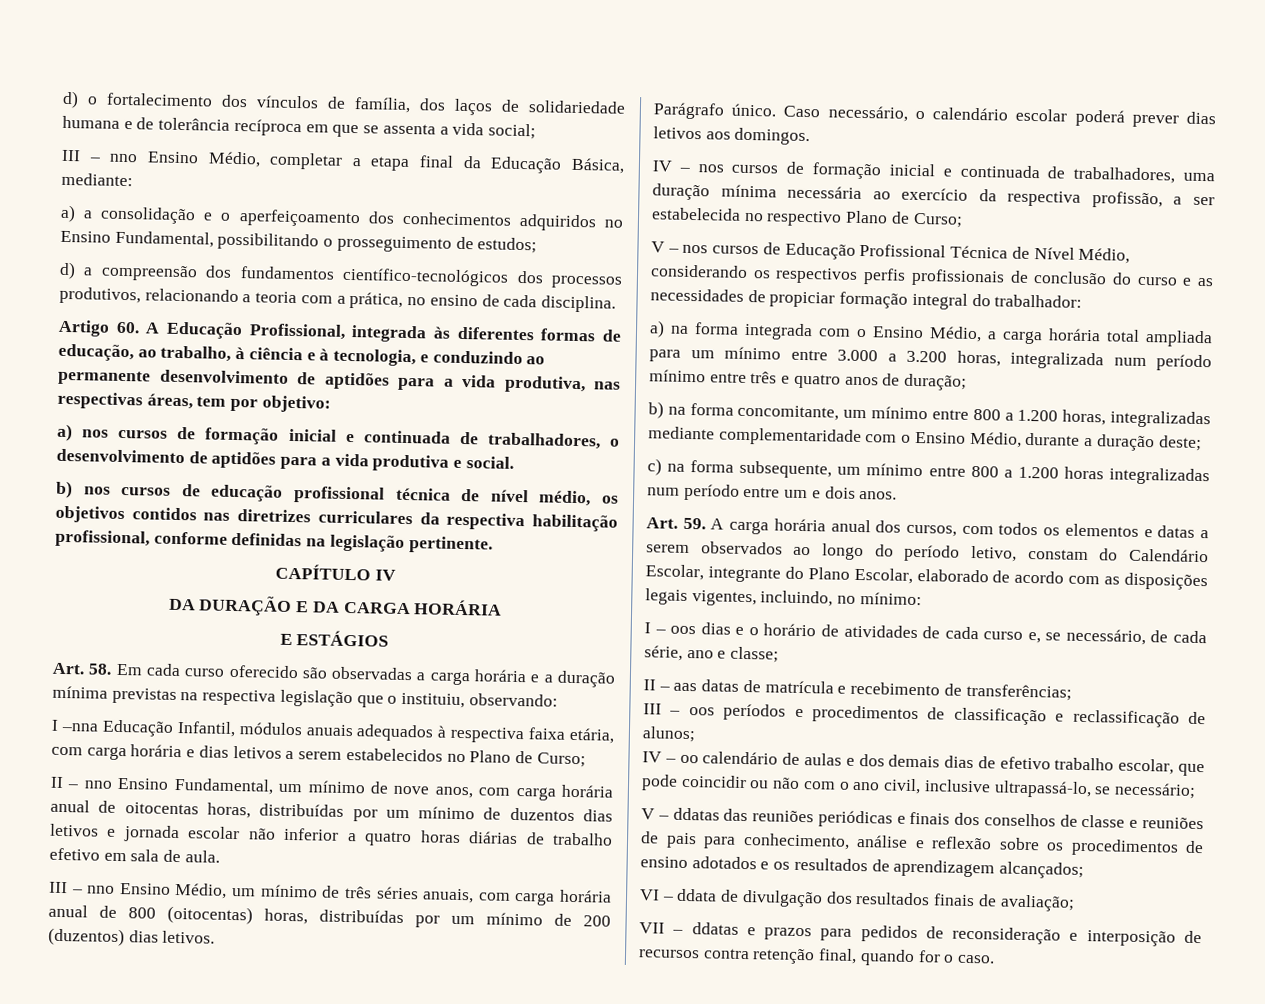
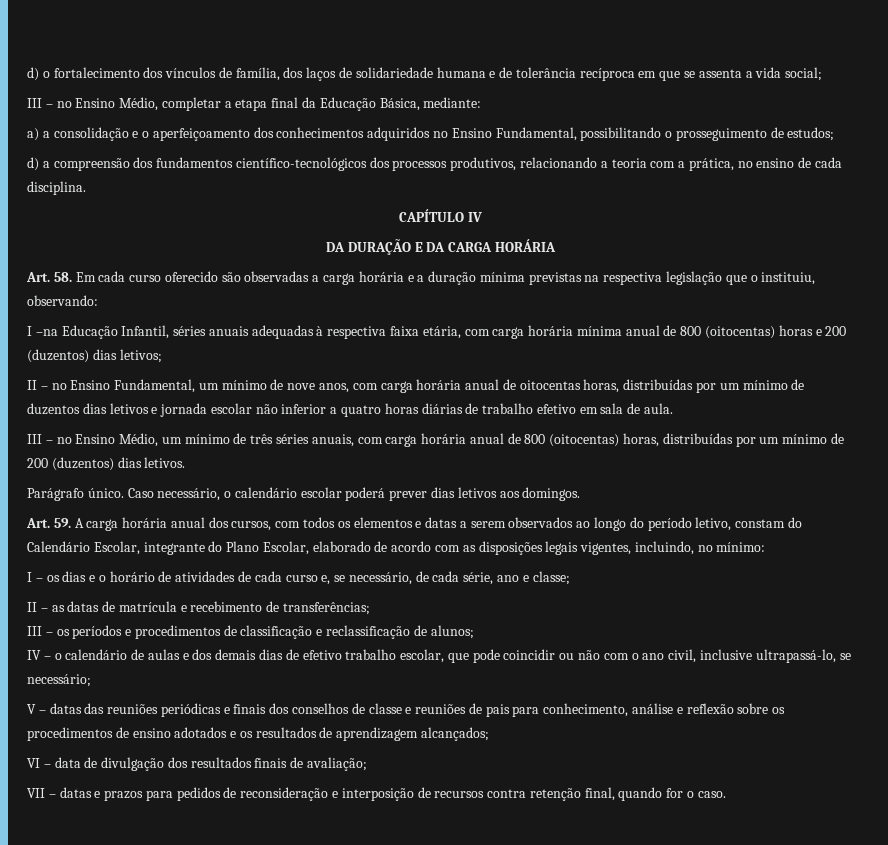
[109,153,139,163] nno -> [56,101,72,108] no
[58,319,622,343] [58,343,546,367] [57,369,621,394] [57,391,331,413] [56,423,621,450] [56,448,514,472] [55,480,620,507] [55,505,618,532] [55,529,493,554] // Artigo 60. A Educação Profissional, integrada às diferentes formas de educação, ao trabalho, à ciência e à tecnologia, e conduzindo ao permanente desenvolvimento de aptidões para a vida produtiva, nas respectivas áreas, tem por objetivo: // a) nos cursos de formação inicial e continuada de trabalhadores, o desenvolvimento de aptidões para a vida produtiva e social. // b) nos cursos de educação profissional técnica de nível médio, os objetivos contidos nas diretrizes curriculares da respectiva habilitação profissional, conforme definidas na legislação pertinente. -> (86, 188) none
[279,630,390,647] // E ESTÁGIOS -> (556, 245) none
[60,722,99,732] –nna -> [35,329,58,336] –na
[238,722,435,742] módulos anuais adequados -> [173,325,314,339] séries anuais adequadas
[186,745,586,768] [50,776,113,789] e dias letivos a serem estabelecidos no Plano de Curso; // II – nno -> [576,325,847,339] [27,349,162,363] [27,380,67,390] mínima anual de 800 (oitocentas) horas e 200 (duzentos) dias letivos; // II – no
[87,885,116,894] nno -> [56,437,72,444] no
[652,160,1215,184] [652,183,1215,209] [651,207,963,228] [651,241,1131,264] [650,264,1214,287] [650,288,1083,310] [649,320,1213,348] [649,346,1212,372] [649,369,968,391] [648,401,1211,429] [648,426,1202,452] [647,458,1210,486] [647,483,898,501] // IV – nos cursos de formação inicial e continuada de trabalhadores, uma duração mínima necessária ao exercício da respectiva profissão, a ser estabelecida no respectivo Plano de Curso; // V – nos cursos de Educação Profissional Técnica de Nível Médio, considerando os respectivos perfis profissionais de conclusão do curso e as necessidades de propiciar formação integral do trabalhador: // a) na forma integrada com o Ensino Médio, a carga horária total ampliada para um mínimo entre 3.000 a 3.200 horas, integralizada num período mínimo entre três e quatro anos de duração; // b) na forma concomitante, um mínimo entre 800 a 1.200 horas, integralizadas mediante complementaridade com o Ensino Médio, durante a duração deste; // c) na forma subsequente, um mínimo entre 800 a 1.200 horas integralizadas num período entre um e dois anos. -> (581, 494) none
[670,625,697,635] oos -> [46,575,60,582] os
[673,682,698,692] aas -> [51,605,65,612] as
[688,707,715,716] oos -> [56,629,70,636] os
[679,754,699,764] oo -> [54,653,62,660] o
[672,807,720,821] ddatas -> [49,703,82,714] datas
[676,888,718,902] ddata -> [54,757,81,768] data
[691,922,739,935] ddatas -> [59,787,92,798] datas

